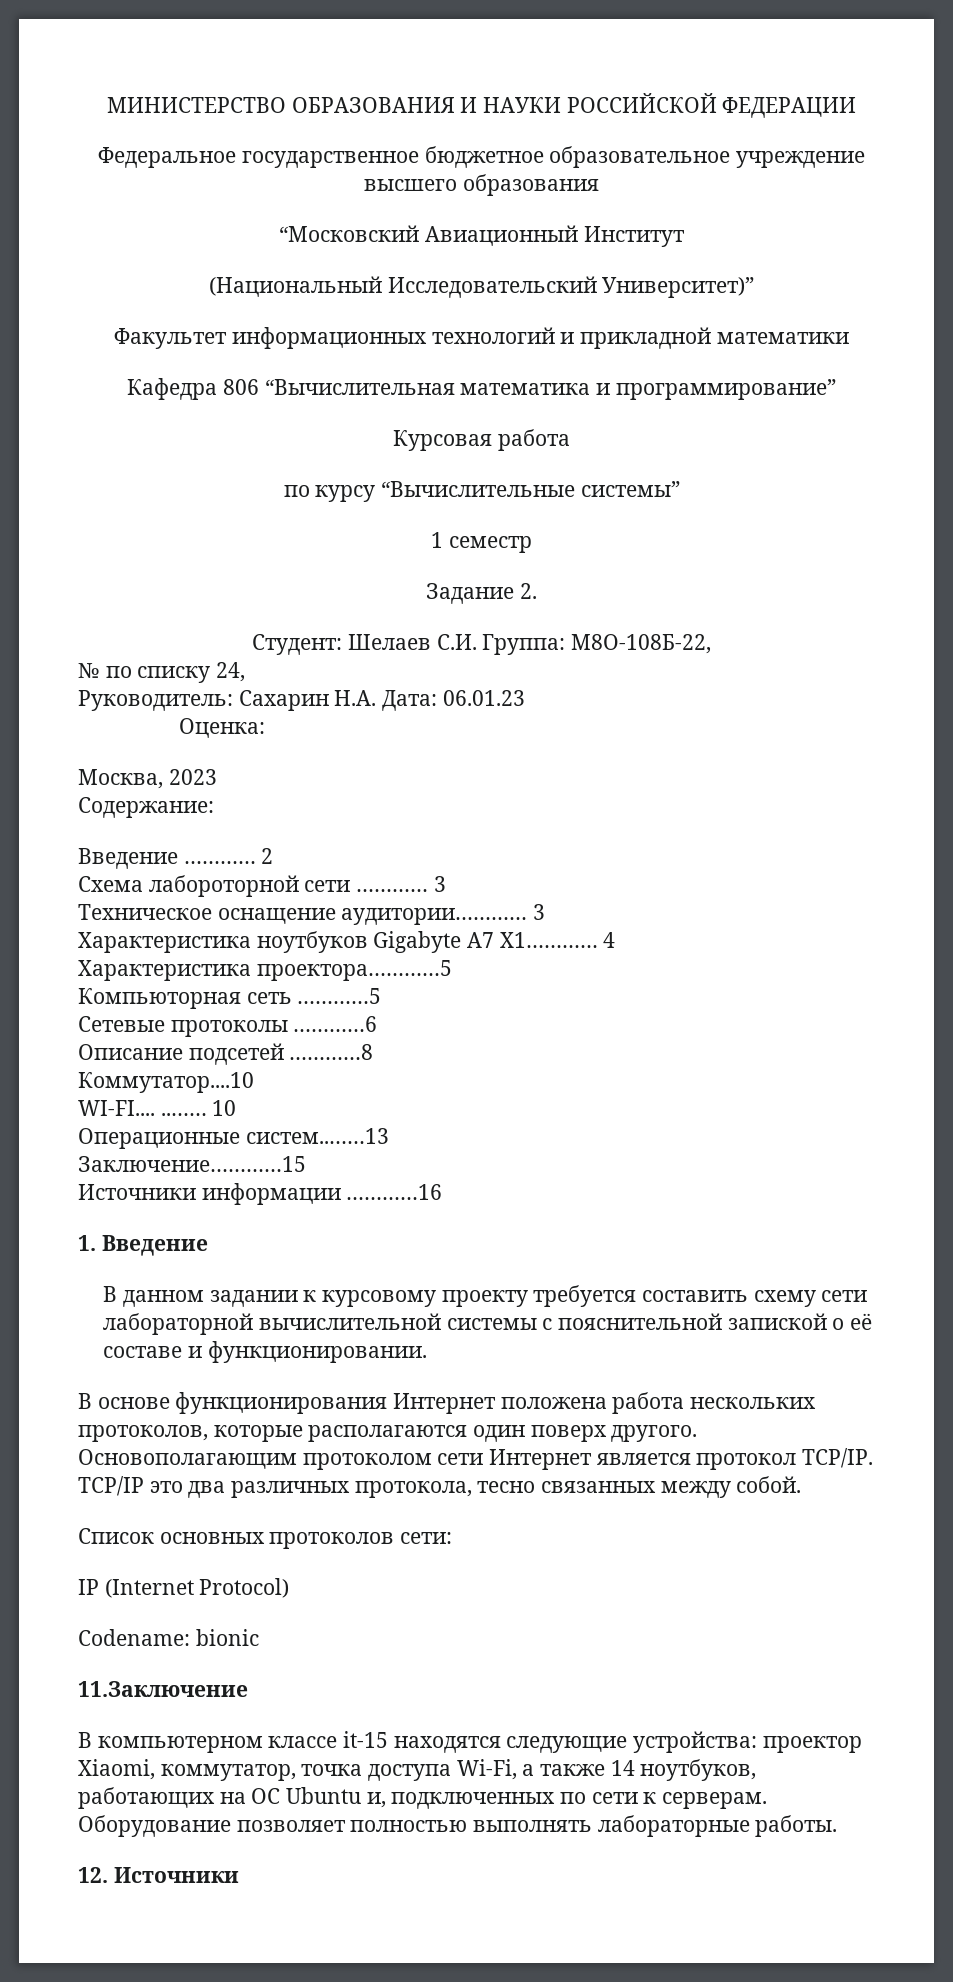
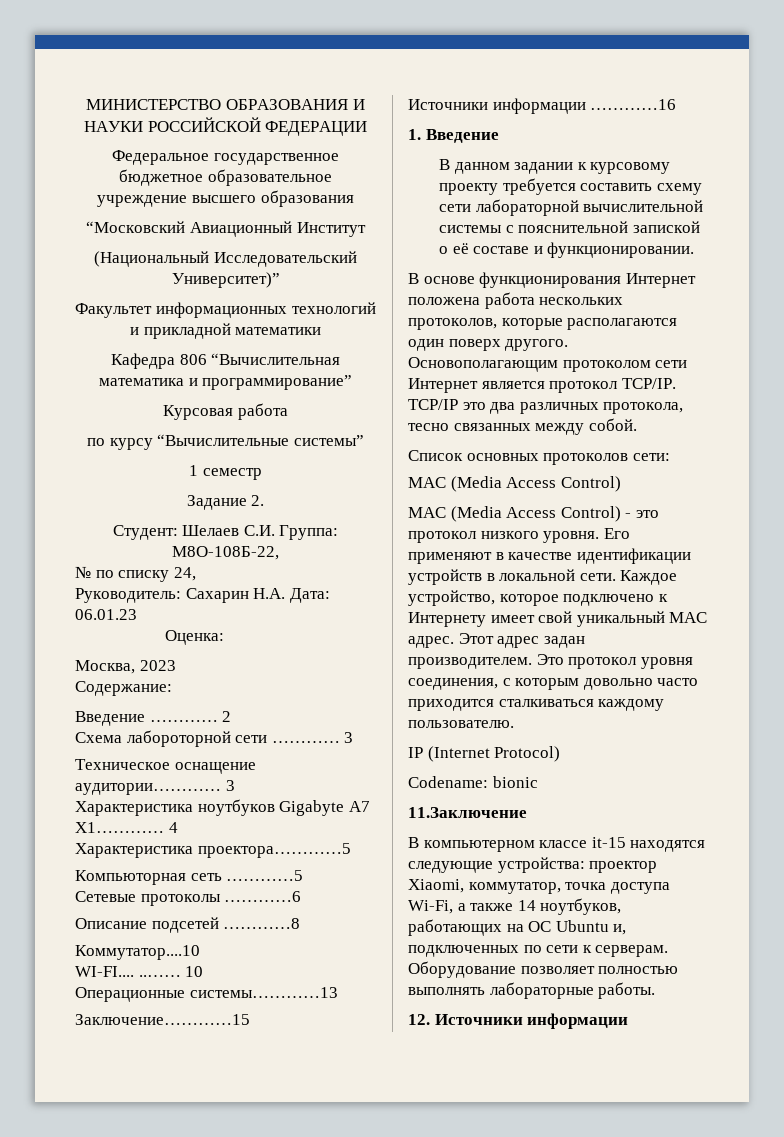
[245,1128,389,1144] систем..……13 -> [189,987,338,998] системы…………13
(453, 1538) none -> [408,476,621,492] [408,506,659,522] [408,528,630,543] [408,548,691,564] [408,569,678,585] [408,590,668,606] [408,611,708,627] [408,633,585,648] [408,654,693,669] [408,678,699,690] [408,699,665,711] [408,720,514,728] // MAC (Media Access Control) // MAC (Media Access Control) - это протокол низкого уровня. Его применяют в качестве идентификации устройств в локальной сети. Каждое устройство, которое подключено к Интернету имеет свой уникальный MAC адрес. Этот адрес задан производителем. Это протокол уровня соединения, с которым довольно часто приходится сталкиваться каждому пользователю.
(239, 1875) none -> [527,1013,629,1029] информации

